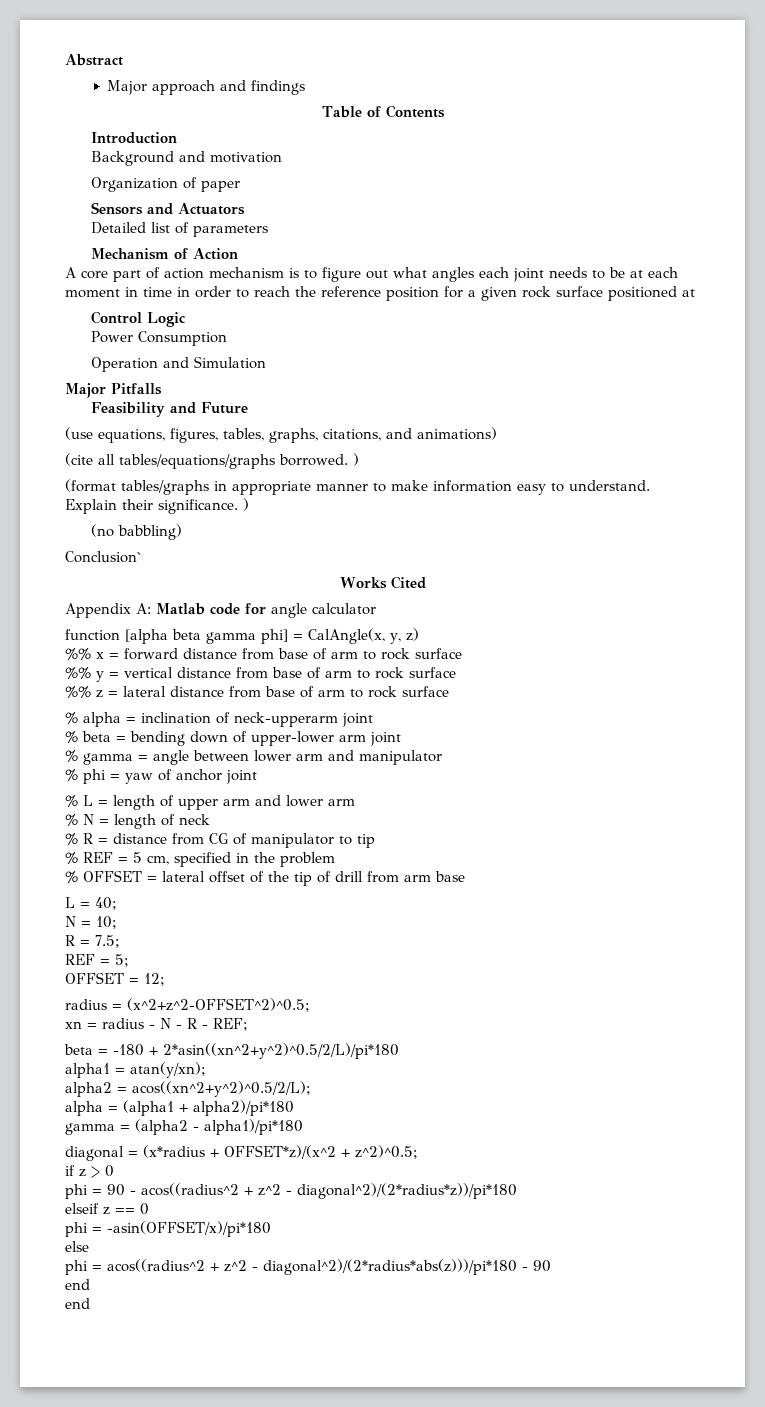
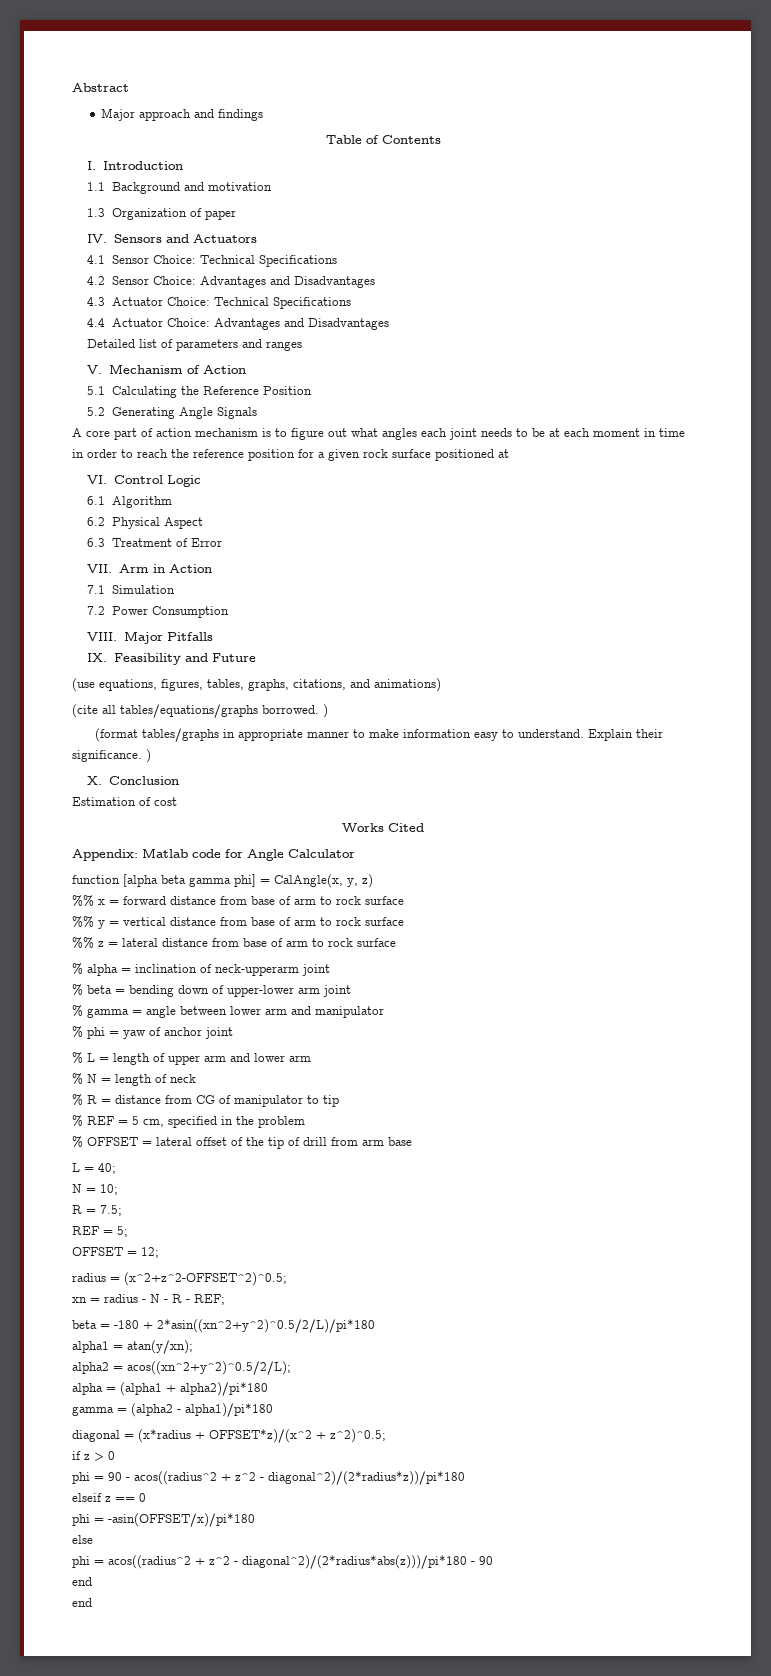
(445, 111) none -> [87,161,97,170] I.
(177, 138) none -> [87,182,106,191] 1.1
(282, 157) none -> [87,208,106,217] 1.3
(240, 186) none -> [87,234,108,243] IV.
(245, 209) none -> [87,255,337,267] [87,276,375,288] [87,297,351,309] [87,318,389,330] // 4.1 Sensor Choice: Technical Specifications // 4.2 Sensor Choice: Advantages and Disadvantages // 4.3 Actuator Choice: Technical Specifications // 4.4 Actuator Choice: Advantages and Disadvantages
(268, 231) // -> [242,339,303,351] [87,365,103,374] and ranges // V.
(238, 254) none -> [87,386,312,398] [87,407,257,419] // 5.1 Calculating the Reference Position // 5.2 Generating Angle Signals
(695, 293) none -> [87,475,108,484] VI.
(186, 319) none -> [87,496,172,508] [87,517,203,529] [87,538,222,547] [87,564,212,573] [87,585,175,594] [87,606,106,615] 6.1 Algorithm // 6.2 Physical Aspect // 6.3 Treatment of Error // VII. Arm in Action // 7.1 Simulation // 7.2
[90,356,266,372] Operation and Simulation // -> [87,632,118,641] VIII.
(162, 389) none -> [87,653,108,662] IX.
[90,524,182,540] [65,551,142,563] (no babbling) // Conclusion` -> [87,776,179,785] [72,797,177,806] X. Conclusion // Estimation of cost
[65,603,151,618] Appendix A: -> [72,849,138,861] Appendix:
[271,603,376,618] angle calculator -> [247,849,355,861] Angle Calculator

